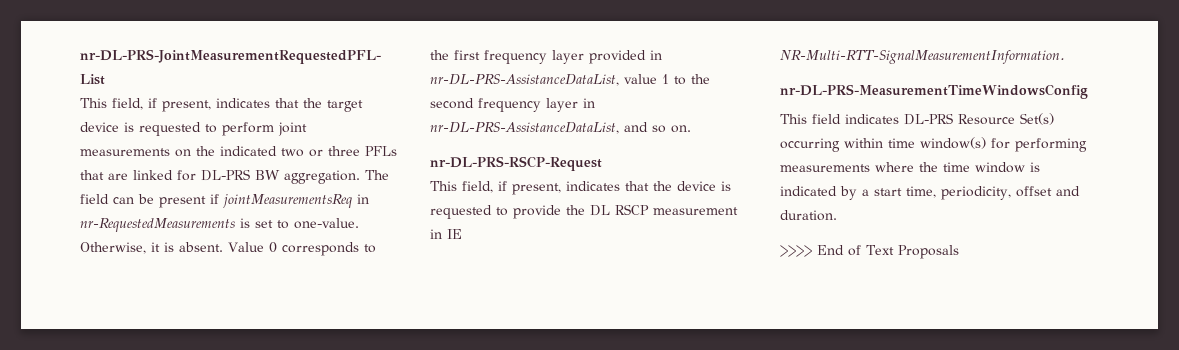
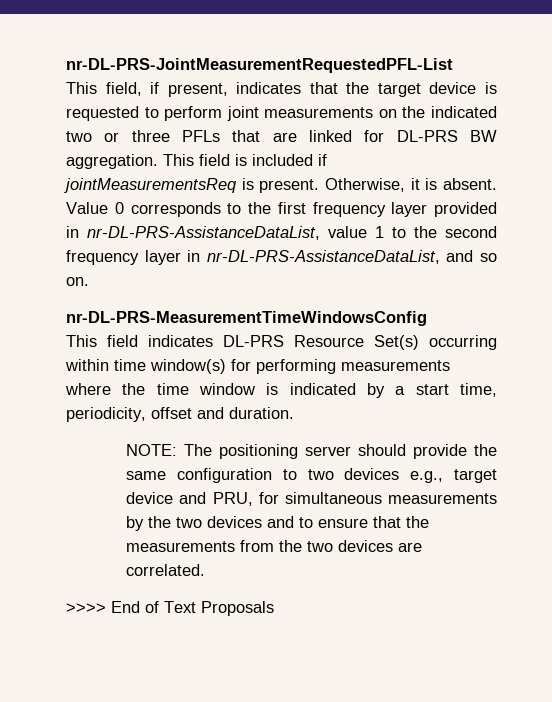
[365,170,389,180] [80,194,369,208] [80,218,359,232] The field can be present if jointMeasurementsReq in nr-RequestedMeasurements is set to one-value. -> [163,154,327,166] [64,178,320,193] This field is included if jointMeasurementsReq is present.
[430,156,602,171] [430,181,731,195] [430,204,738,219] [430,229,462,239] [780,50,1065,64] // nr-DL-PRS-RSCP-Request // This field, if present, indicates that the device is requested to provide the DL RSCP measurement in IE NR-Multi-RTT-SignalMeasurementInformation. -> (89, 281) none
(837, 215) none -> [126,444,497,459] [126,468,497,483] [126,492,497,506] [126,516,430,531] [126,540,423,552] [126,564,206,576] // NOTE: The positioning server should provide the same configuration to two devices e.g., target device and PRU, for simultaneous measurements by the two devices and to ensure that the measurements from the two devices are correlated.

